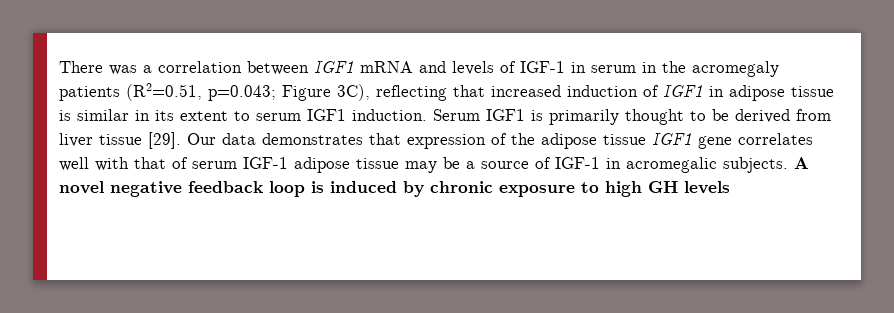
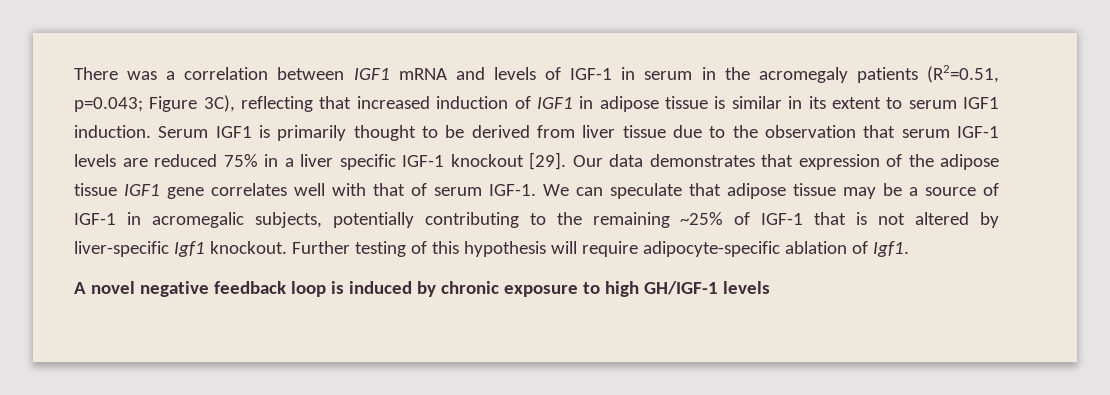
(142, 139) none -> [673,125,1000,138] [74,154,524,170] due to the observation that serum IGF-1 levels are reduced 75% in a liver specific IGF-1 knockout
[243,157,288,169] IGF-1 -> [489,183,721,199] IGF-1. We can speculate that
[723,157,788,173] subjects. -> [254,212,999,228] [74,241,909,257] subjects, potentially contributing to the remaining ~25% of IGF-1 that is not altered by liver-specific Igf1 knockout. Further testing of this hypothesis will require adipocyte-specific ablation of Igf1. //
[648,181,678,193] GH -> [643,281,718,295] GH/IGF-1

